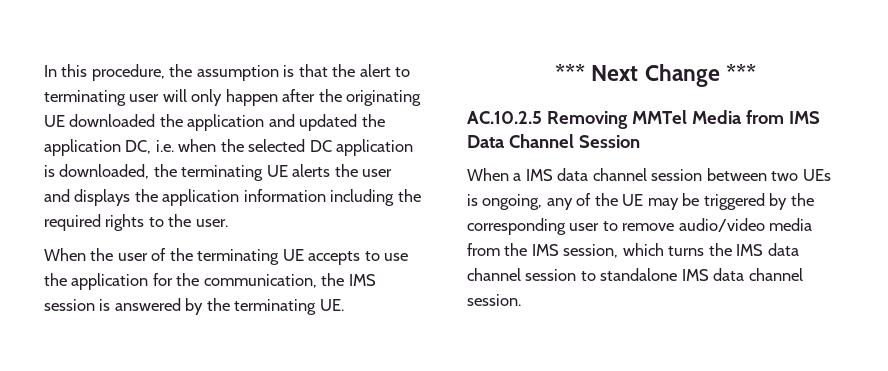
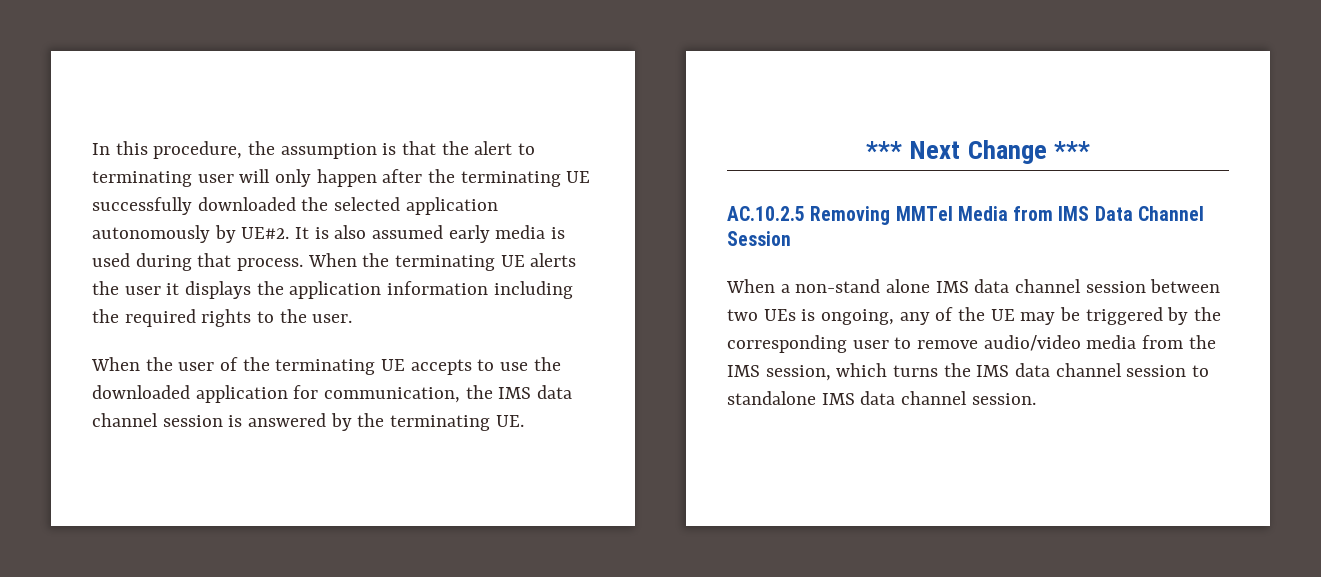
[346,90,422,106] [44,114,385,131] [44,139,414,156] [44,164,150,179] originating UE downloaded the application and updated the application DC, i.e. when the selected DC application is downloaded, -> [460,171,591,187] [92,197,498,215] [92,225,566,243] [92,253,357,271] terminating UE successfully downloaded the selected application autonomously by UE#2. It is also assumed early media is used during that process. When
[44,189,70,202] and -> [166,283,180,295] it
(67, 279) none -> [92,385,190,399] downloaded
[176,273,200,286] the -> (319, 392) none
(376, 280) none -> [537,385,573,399] [92,413,158,427] data channel
(522, 177) none -> [795,279,931,293] non-stand alone

